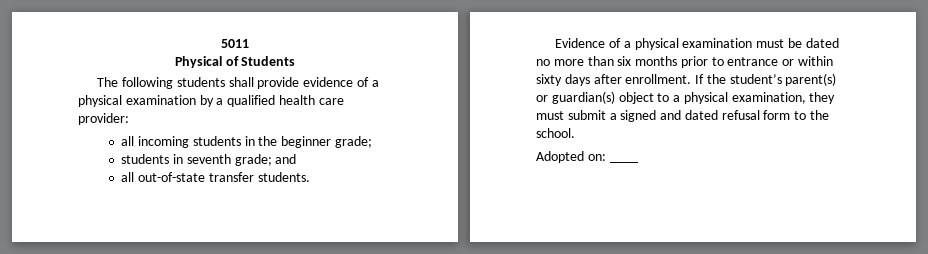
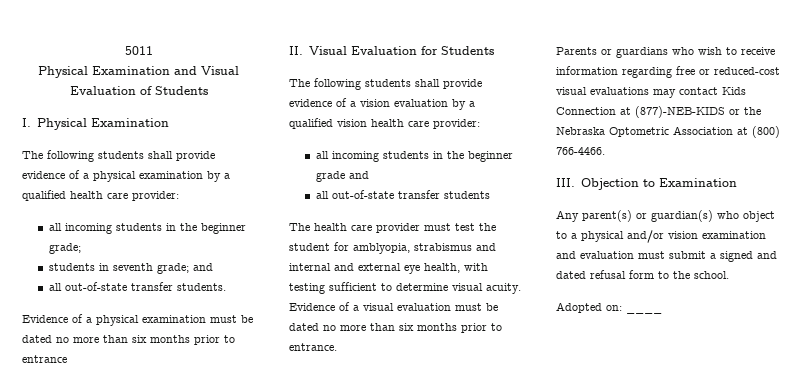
(222, 62) none -> [92,66,239,75] [69,86,136,95] Examination and Visual Evaluation
(296, 61) none -> [22,118,169,130] // I. Physical Examination
[782,56,834,66] [536,74,782,86] or within sixty days after enrollment. If the student’s -> [289,46,494,55] [289,78,482,90] [289,98,475,110] [289,118,480,129] [315,151,513,162] [315,171,369,182] [315,190,490,199] [289,223,496,233] [289,242,496,254] [289,263,488,274] [289,282,521,294] [289,302,498,311] [289,323,502,333] [289,343,337,351] [556,47,775,58] [556,66,780,78] [556,87,746,98] [556,106,761,118] [556,126,780,138] [556,147,605,155] [556,178,737,190] [556,210,579,222] // II. Visual Evaluation for Students // The following students shall provide evidence of a vision evaluation by a qualified vision health care provider: // all incoming students in the beginner grade and // all out-of-state transfer students // The health care provider must test the student for amblyopia, strabismus and internal and external eye health, with testing sufficient to determine visual acuity. Evidence of a visual evaluation must be dated no more than six months prior to entrance. // Parents or guardians who wish to receive information regarding free or reduced-cost visual evaluations may contact Kids Connection at (877)-NEB-KIDS or the Nebraska Optometric Association at (800) 766-4466. // III. Objection to Examination // Any
(615, 97) none -> [717,211,739,219] who
[731,92,836,104] examination, they -> [627,230,766,243] [556,251,634,259] and/or vision examination and evaluation

